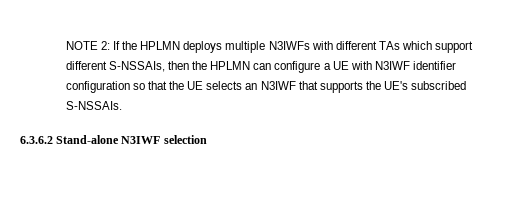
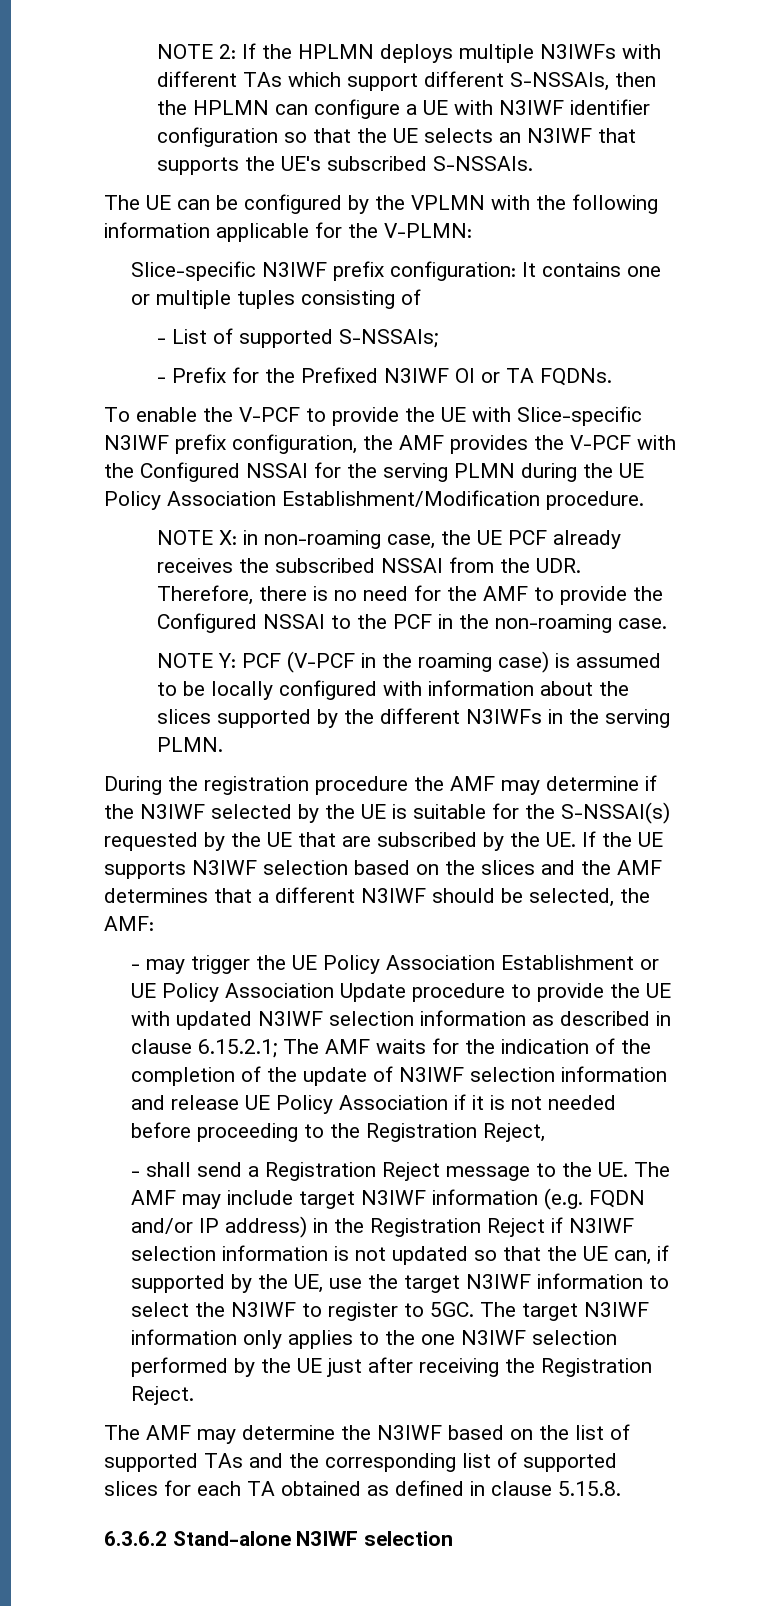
(122, 105) none -> [104,194,658,214] [104,222,472,242] [130,261,661,281] [130,289,421,309] [157,328,439,348] [157,367,613,386] [104,406,642,426] [104,434,676,454] [104,462,644,482] [104,490,644,510] [157,530,622,549] [157,557,582,573] [157,585,664,605] [157,613,668,633] [157,651,662,673] [157,680,630,700] [157,708,671,728] [157,737,224,752] [104,775,657,795] [104,802,670,824] [104,831,663,851] [104,860,662,879] [104,887,650,907] [104,916,154,931] [130,955,659,974] [130,983,671,1002] [130,1010,671,1030] [130,1038,651,1058] [130,1066,667,1086] [130,1094,616,1114] [130,1122,545,1142] [130,1162,670,1181] [130,1188,645,1210] [130,1216,634,1238] [130,1245,669,1265] [130,1273,669,1293] [130,1302,649,1321] [130,1329,617,1349] [130,1357,652,1377] [130,1386,194,1405] [104,1424,630,1444] [104,1452,617,1472] [104,1480,621,1496] // The UE can be configured by the VPLMN with the following information applicable for the V-PLMN: // Slice-specific N3IWF prefix configuration: It contains one or multiple tuples consisting of // - List of supported S-NSSAIs; // - Prefix for the Prefixed N3IWF OI or TA FQDNs. // To enable the V-PCF to provide the UE with Slice-specific N3IWF prefix configuration, the AMF provides the V-PCF with the Configured NSSAI for the serving PLMN during the UE Policy Association Establishment/Modification procedure. // NOTE X: in non-roaming case, the UE PCF already receives the subscribed NSSAI from the UDR. Therefore, there is no need for the AMF to provide the Configured NSSAI to the PCF in the non-roaming case. // NOTE Y: PCF (V-PCF in the roaming case) is assumed to be locally configured with information about the slices supported by the different N3IWFs in the serving PLMN. // During the registration procedure the AMF may determine if the N3IWF selected by the UE is suitable for the S-NSSAI(s) requested by the UE that are subscribed by the UE. If the UE supports N3IWF selection based on the slices and the AMF determines that a different N3IWF should be selected, the AMF: // - may trigger the UE Policy Association Establishment or UE Policy Association Update procedure to provide the UE with updated N3IWF selection information as described in clause 6.15.2.1; The AMF waits for the indication of the completion of the update of N3IWF selection information and release UE Policy Association if it is not needed before proceeding to the Registration Reject, // - shall send a Registration Reject message to the UE. The AMF may include target N3IWF information (e.g. FQDN and/or IP address) in the Registration Reject if N3IWF selection information is not updated so that the UE can, if supported by the UE, use the target N3IWF information to select the N3IWF to register to 5GC. The target N3IWF information only applies to the one N3IWF selection performed by the UE just after receiving the Registration Reject. // The AMF may determine the N3IWF based on the list of supported TAs and the corresponding list of supported slices for each TA obtained as defined in clause 5.15.8.

